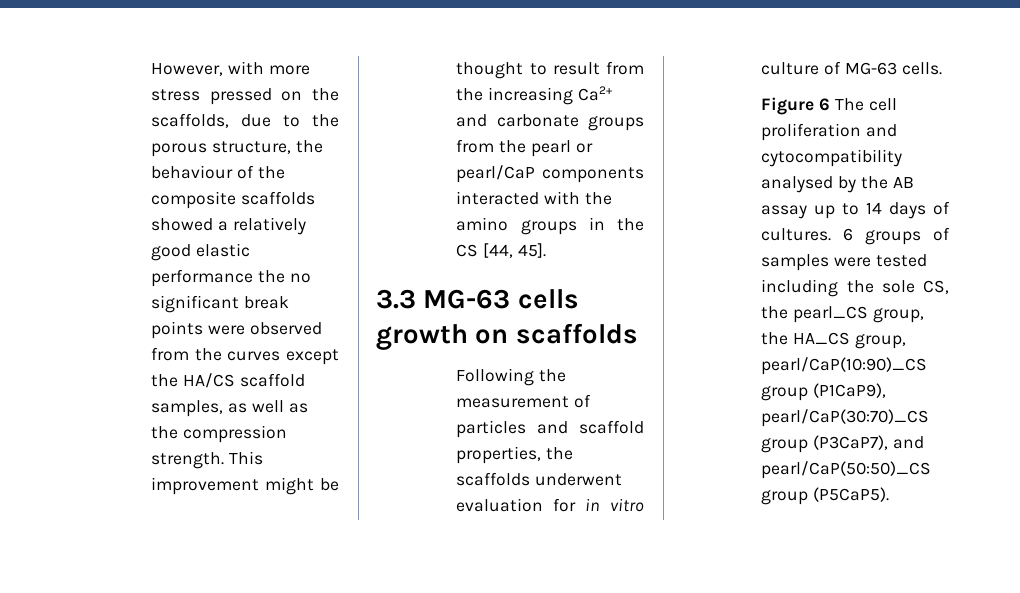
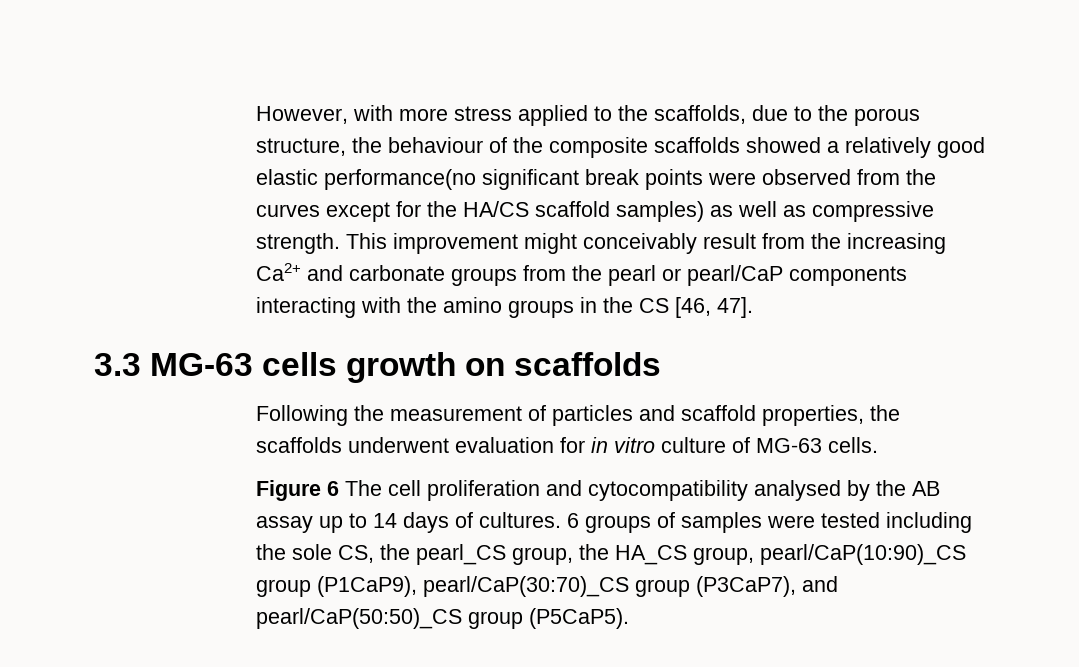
[209,88,303,105] pressed on -> [517,105,612,126] applied to
[151,269,311,287] performance the no -> [323,169,476,190] performance(no
(339, 357) none -> [395,201,421,217] for
[151,400,224,417] samples, -> [615,201,704,222] samples)
[151,425,288,443] the compression -> [811,201,934,222] compressive
[320,478,339,491] [456,62,547,79] be thought to -> [582,233,697,254] conceivably
[456,191,540,205] interacted -> [255,297,356,318] interacting
[483,243,546,258] [44, 45]. -> [674,297,753,318] [46, 47].

